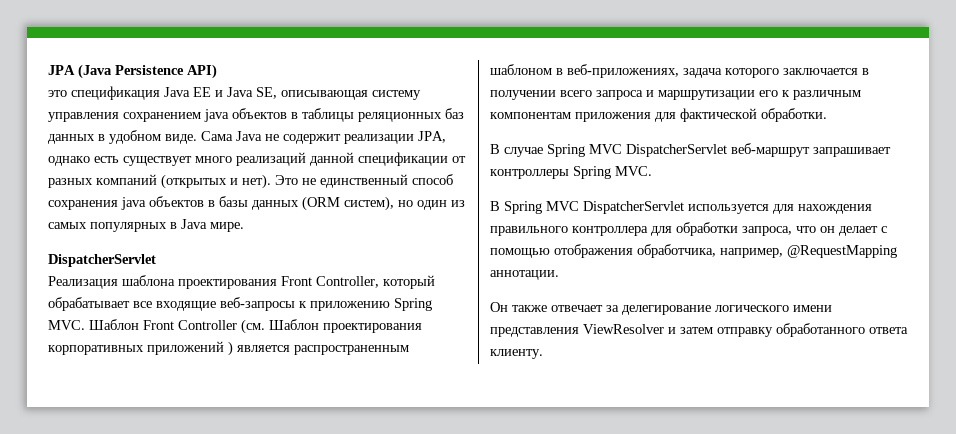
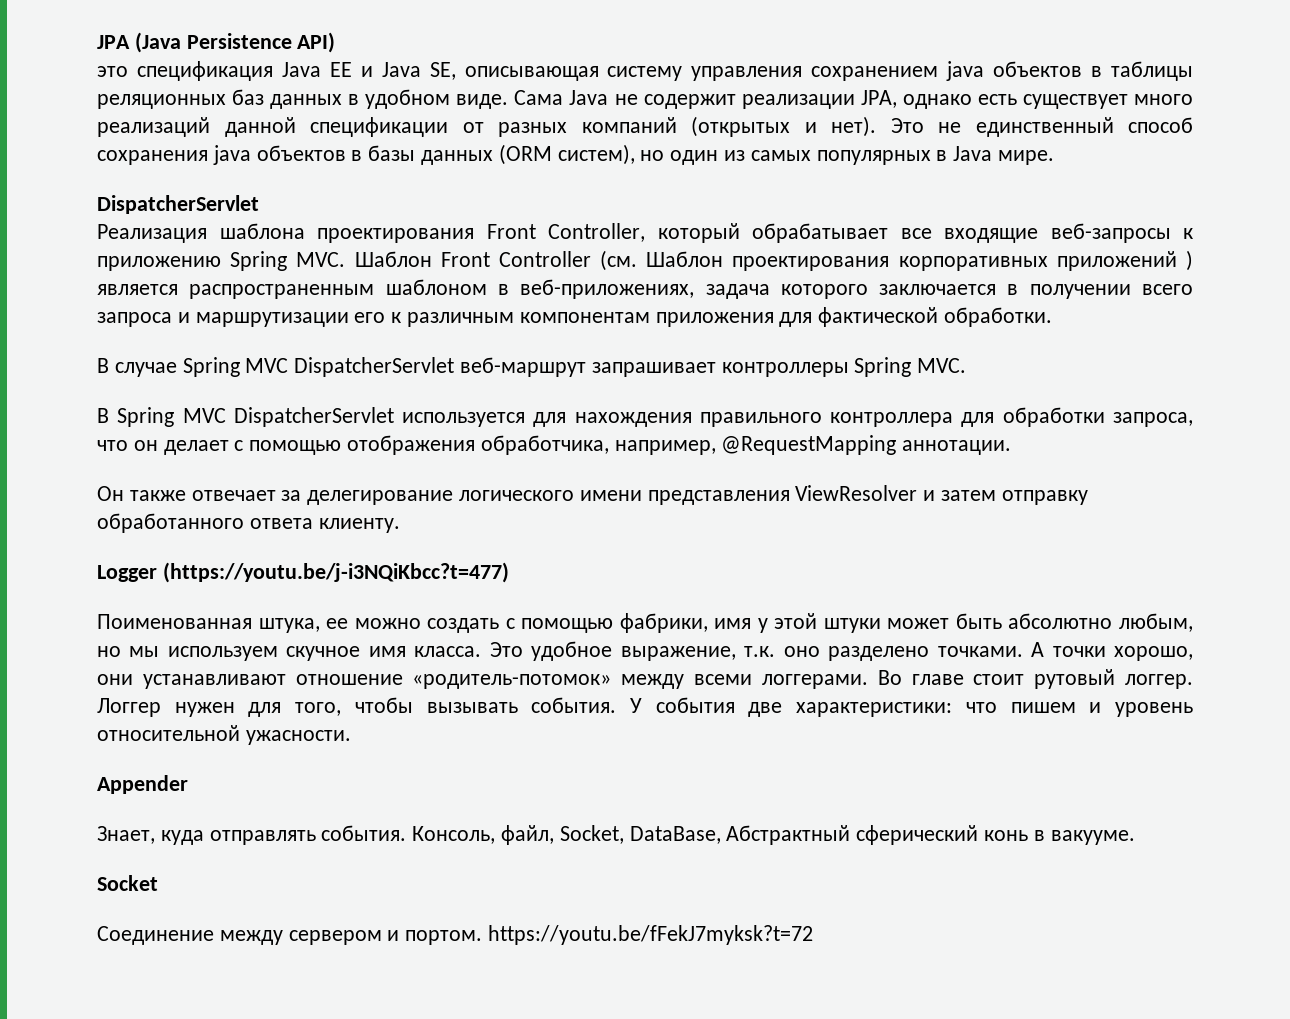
(543, 354) none -> [97,562,509,583] [97,613,1193,633] [97,641,1193,661] [97,669,1194,689] [97,697,1193,717] [97,725,351,745] [97,775,188,794] [97,825,1135,845] [97,875,158,891] [97,925,814,945] // Logger (https://youtu.be/j-i3NQiKbcc?t=477) // Поименованная штука, ее можно создать с помощью фабрики, имя у этой штуки может быть абсолютно любым, но мы используем скучное имя класса. Это удобное выражение, т.к. оно разделено точками. А точки хорошо, они устанавливают отношение «родитель-потомок» между всеми логгерами. Во главе стоит рутовый логгер. Логгер нужен для того, чтобы вызывать события. У события две характеристики: что пишем и уровень относительной ужасности. // Appender // Знает, куда отправлять события. Консоль, файл, Socket, DataBase, Абстрактный сферический конь в вакууме. // Socket // Соединение между сервером и портом. https://youtu.be/fFekJ7myksk?t=72

